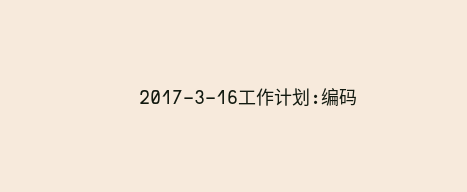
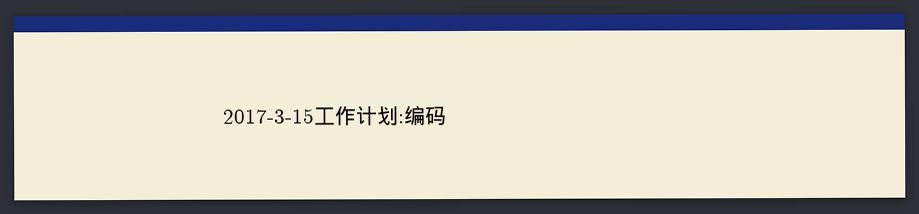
[139,90,239,104] 2017-3-16 -> [222,108,315,124] 2017-3-15

